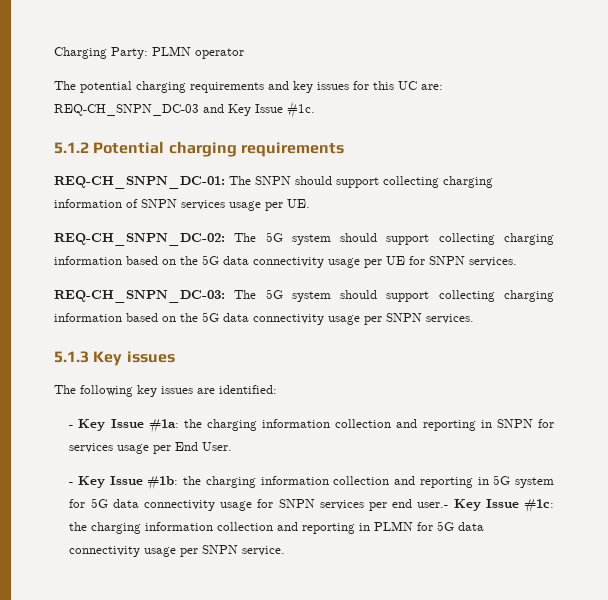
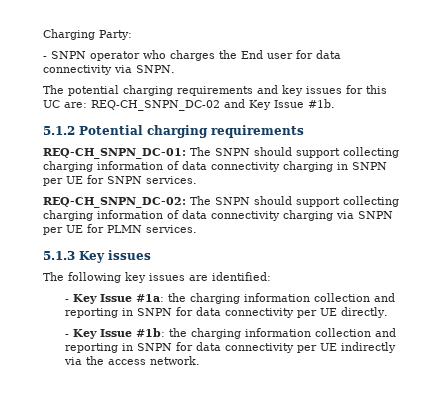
[152,46,191,56] PLMN -> [43,51,86,59] // - SNPN
(244, 53) none -> [143,50,341,61] [43,65,175,75] who charges the End user for data connectivity via SNPN.
[54,104,199,116] REQ-CH_SNPN_DC-03 -> [91,100,220,111] REQ-CH_SNPN_DC-02
[287,101,315,118] #1c. -> [308,99,335,108] #1b.
[141,199,310,211] [54,232,554,246] [54,255,360,268] SNPN services usage per UE. // REQ-CH_SNPN_DC-02: The 5G system should support collecting charging information based on the 5G data connectivity usage -> [182,161,387,172] data connectivity charging in SNPN
[54,289,554,303] [54,312,422,325] REQ-CH_SNPN_DC-03: The 5G system should support collecting charging information based on the 5G data connectivity usage per SNPN -> [43,196,399,208] [43,210,393,221] [43,224,142,235] REQ-CH_SNPN_DC-02: The SNPN should support collecting charging information of data connectivity charging via SNPN per UE for PLMN
[69,442,233,454] services usage per End User. -> [195,307,388,318] data connectivity per UE directly.
[493,475,554,488] [69,498,554,513] [69,521,485,534] [69,545,286,557] 5G system for 5G data connectivity usage for SNPN services per end user.- Key Issue #1c: the charging information collection and reporting in PLMN for 5G data connectivity usage per SNPN service. -> [136,342,396,353] [63,356,200,365] SNPN for data connectivity per UE indirectly via the access network.

